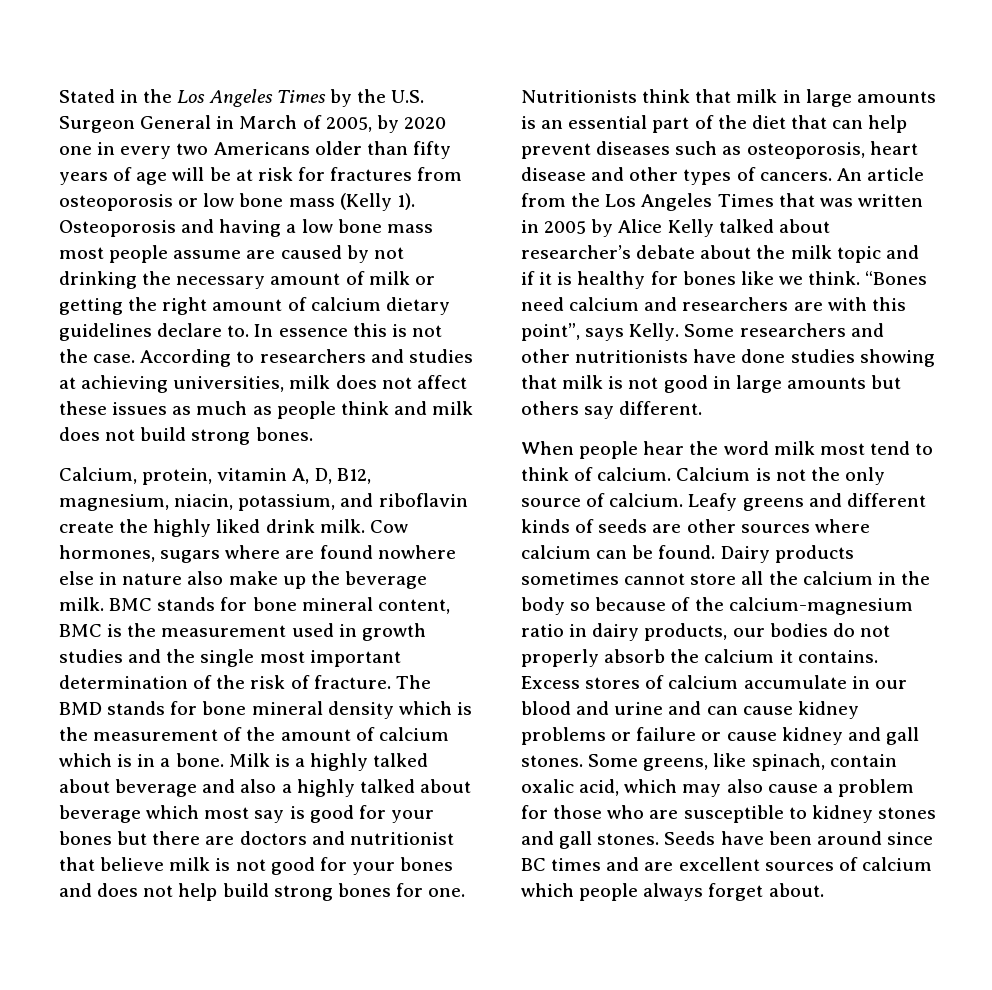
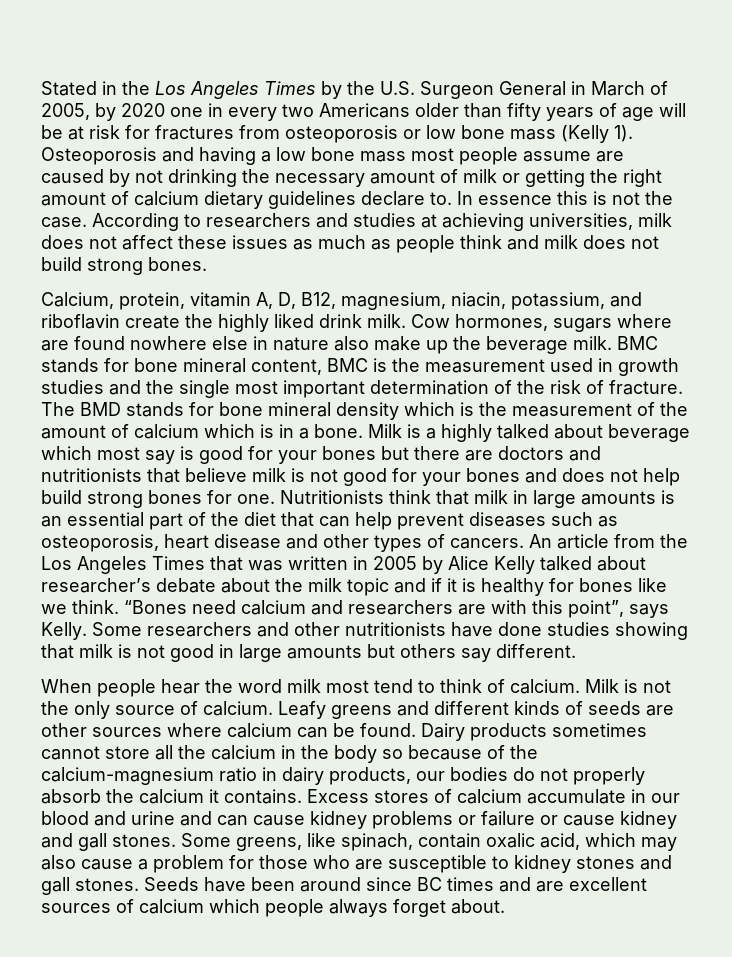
[202,779,471,797] [59,805,141,823] and also a highly talked about beverage -> (690, 433) none
[349,832,454,845] nutritionist -> [41,468,142,482] nutritionists
[676,467,751,481] Calcium -> [585,679,619,693] Milk

